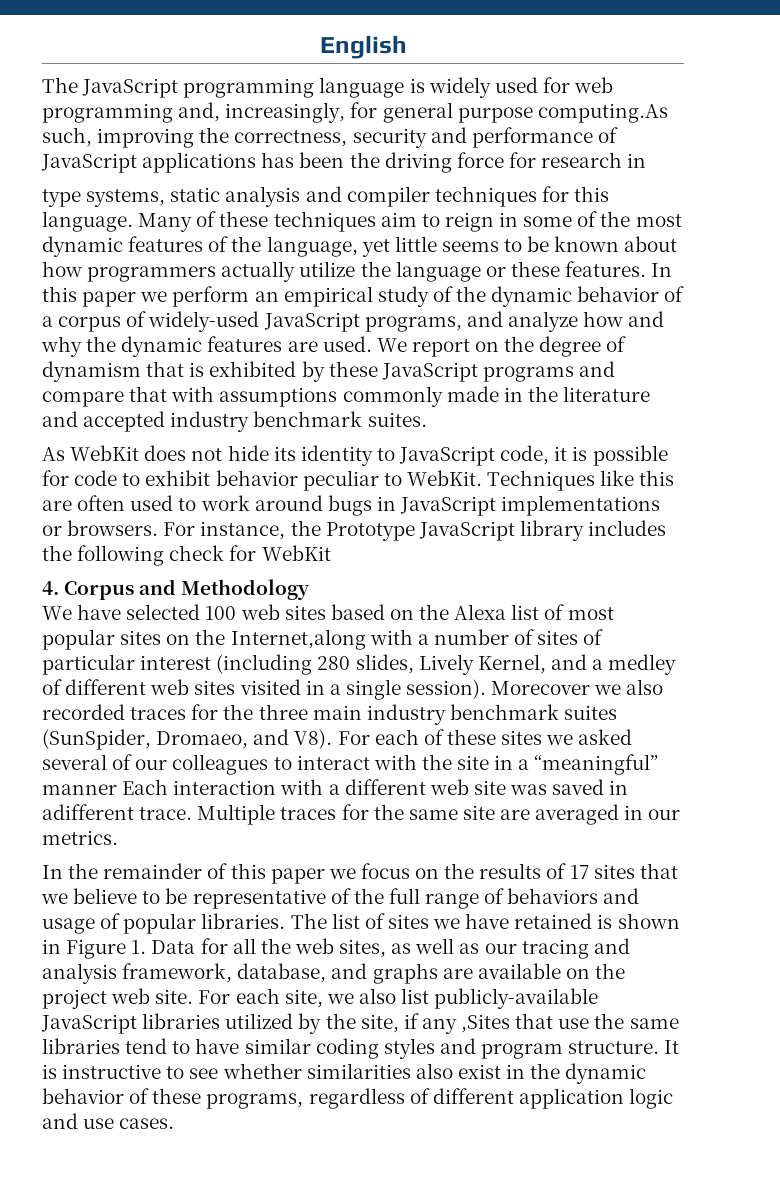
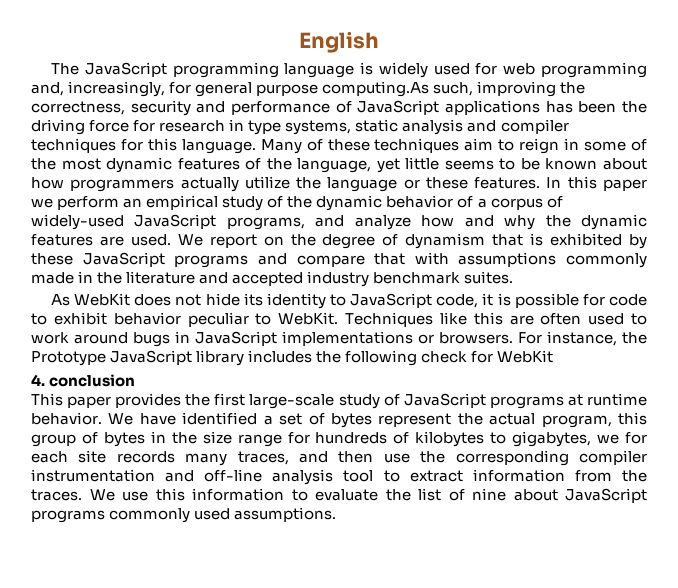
(647, 160) // -> (245, 125) none
[64,579,311,600] [42,604,614,620] [42,629,604,650] [42,654,677,675] [42,679,664,700] [42,704,618,725] [42,729,633,750] [42,754,659,775] [42,779,629,795] [42,804,681,825] [42,830,118,845] [42,863,678,884] [41,888,640,909] [42,913,680,934] [42,938,630,959] [42,963,626,984] [42,988,599,1009] [41,1013,679,1034] [42,1038,680,1059] [42,1063,647,1084] [42,1088,674,1109] [42,1113,175,1129] Corpus and Methodology // We have selected 100 web sites based on the Alexa list of most popular sites on the Internet,along with a number of sites of particular interest (including 280 slides, Lively Kernel, and a medley of different web sites visited in a single session). Morecover we also recorded traces for the three main industry benchmark suites (SunSpider, Dromaeo, and V8). For each of these sites we asked several of our colleagues to interact with the site in a “meaningful” manner Each interaction with a different web site was saved in adifferent trace. Multiple traces for the same site are averaged in our metrics. // In the remainder of this paper we focus on the results of 17 sites that we believe to be representative of the full range of behaviors and usage of popular libraries. The list of sites we have retained is shown in Figure 1. Data for all the web sites, as well as our tracing and analysis framework, database, and graphs are available on the project web site. For each site, we also list publicly-available JavaScript libraries utilized by the site, if any ,Sites that use the same libraries tend to have similar coding styles and program structure. It is instructive to see whether similarities also exist in the dynamic behavior of these programs, regardless of different application logic and use cases. -> [49,374,136,387] [31,393,648,409] [31,412,648,428] [31,431,647,447] [31,450,647,466] [31,469,648,485] [31,488,647,503] [31,507,337,523] conclusion // This paper provides the first large-scale study of JavaScript programs at runtime behavior. We have identified a set of bytes represent the actual program, this group of bytes in the size range for hundreds of kilobytes to gigabytes, we for each site records many traces, and then use the corresponding compiler instrumentation and off-line analysis tool to extract information from the traces. We use this information to evaluate the list of nine about JavaScript programs commonly used assumptions.

